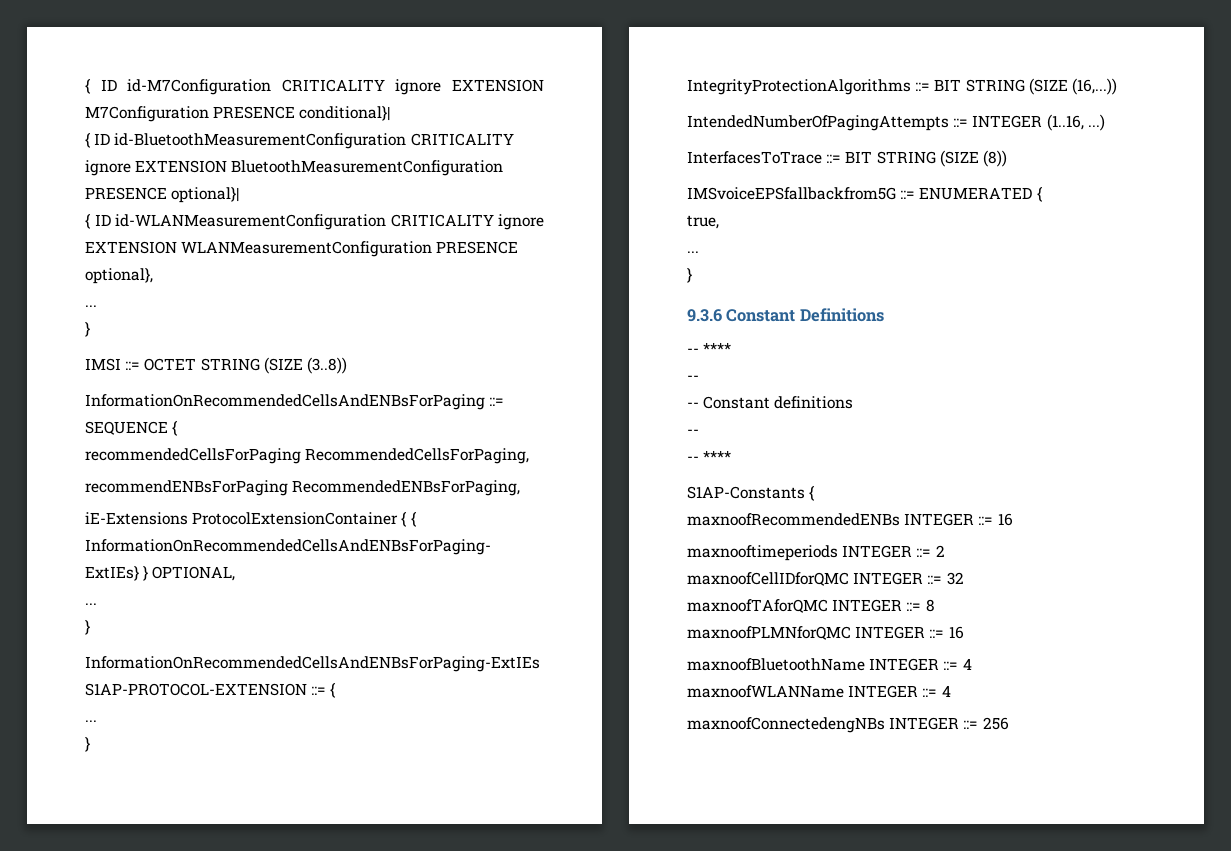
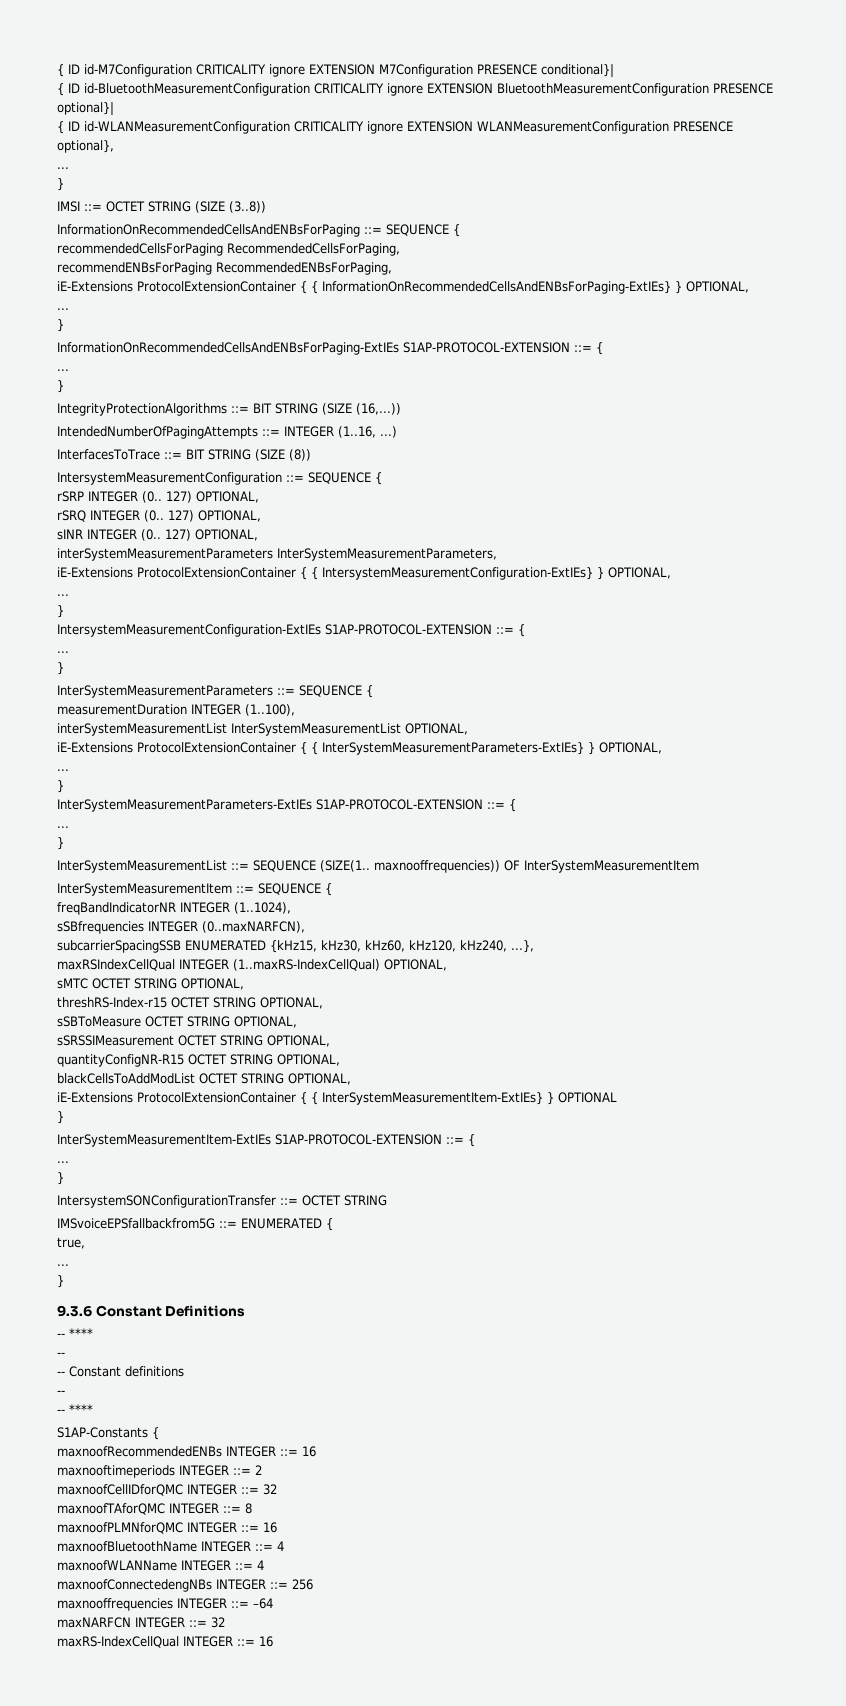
(1007, 158) none -> [57,472,382,485] [57,491,259,503] [57,510,261,522] [57,529,258,541] [57,548,497,561] [57,567,671,580] [57,594,69,596] [57,605,64,618] [57,624,525,637] [57,651,69,653] [57,662,64,675] [57,685,373,698] [57,704,295,716] [57,723,468,736] [57,742,662,755] [57,769,69,771] [57,780,64,793] [57,799,516,812] [57,826,69,828] [57,837,64,850] [57,860,699,873] [57,883,332,896] [57,902,291,915] [57,921,305,934] [57,940,534,953] [57,959,447,971] [57,978,244,990] [57,997,323,1009] [57,1016,297,1028] [57,1035,330,1047] [57,1054,340,1067] [57,1073,351,1085] [57,1092,617,1105] [57,1111,64,1124] [57,1134,475,1147] [57,1161,69,1163] [57,1172,64,1185] [57,1195,387,1208] // IntersystemMeasurementConfiguration ::= SEQUENCE { // rSRP INTEGER (0.. 127) OPTIONAL, // rSRQ INTEGER (0.. 127) OPTIONAL, // sINR INTEGER (0.. 127) OPTIONAL, // interSystemMeasurementParameters InterSystemMeasurementParameters, // iE-Extensions ProtocolExtensionContainer { { IntersystemMeasurementConfiguration-ExtIEs} } OPTIONAL, // ... // } // IntersystemMeasurementConfiguration-ExtIEs S1AP-PROTOCOL-EXTENSION ::= { // ... // } // InterSystemMeasurementParameters ::= SEQUENCE { // measurementDuration INTEGER (1..100), // interSystemMeasurementList InterSystemMeasurementList OPTIONAL, // iE-Extensions ProtocolExtensionContainer { { InterSystemMeasurementParameters-ExtIEs} } OPTIONAL, // ... // } // InterSystemMeasurementParameters-ExtIEs S1AP-PROTOCOL-EXTENSION ::= { // ... // } // InterSystemMeasurementList ::= SEQUENCE (SIZE(1.. maxnooffrequencies)) OF InterSystemMeasurementItem // InterSystemMeasurementItem ::= SEQUENCE { // freqBandIndicatorNR INTEGER (1..1024), // sSBfrequencies INTEGER (0..maxNARFCN), // subcarrierSpacingSSB ENUMERATED {kHz15, kHz30, kHz60, kHz120, kHz240, ...}, // maxRSIndexCellQual INTEGER (1..maxRS-IndexCellQual) OPTIONAL, // sMTC OCTET STRING OPTIONAL, // threshRS-Index-r15 OCTET STRING OPTIONAL, // sSBToMeasure OCTET STRING OPTIONAL, // sSRSSIMeasurement OCTET STRING OPTIONAL, // quantityConfigNR-R15 OCTET STRING OPTIONAL, // blackCellsToAddModList OCTET STRING OPTIONAL, // iE-Extensions ProtocolExtensionContainer { { InterSystemMeasurementItem-ExtIEs} } OPTIONAL // } // InterSystemMeasurementItem-ExtIEs S1AP-PROTOCOL-EXTENSION ::= { // ... // } // IntersystemSONConfigurationTransfer ::= OCTET STRING
(1009, 723) none -> [57,1598,273,1611] [57,1617,225,1628] [57,1636,273,1648] // maxnooffrequencies INTEGER ::= –64 // maxNARFCN INTEGER ::= 32 // maxRS-IndexCellQual INTEGER ::= 16

